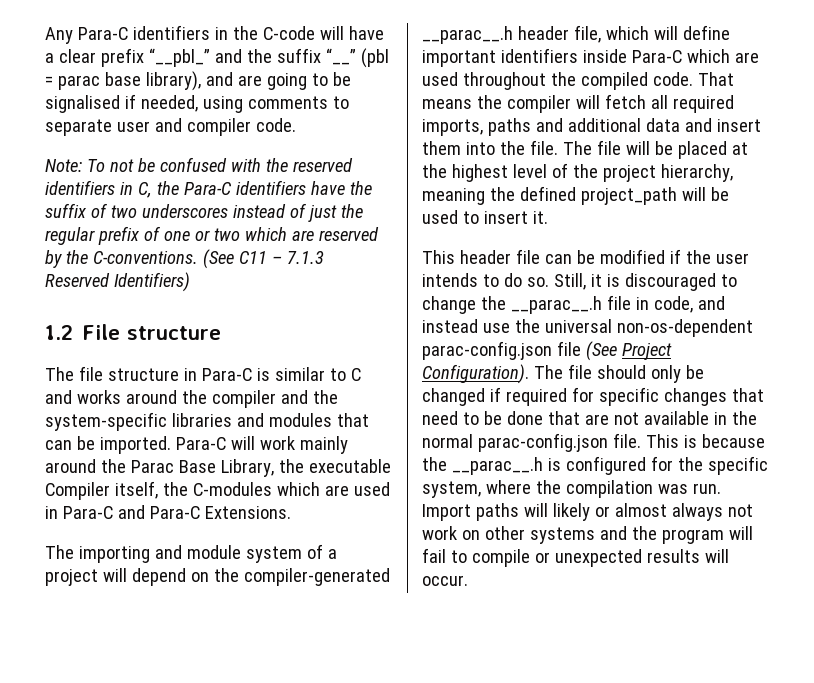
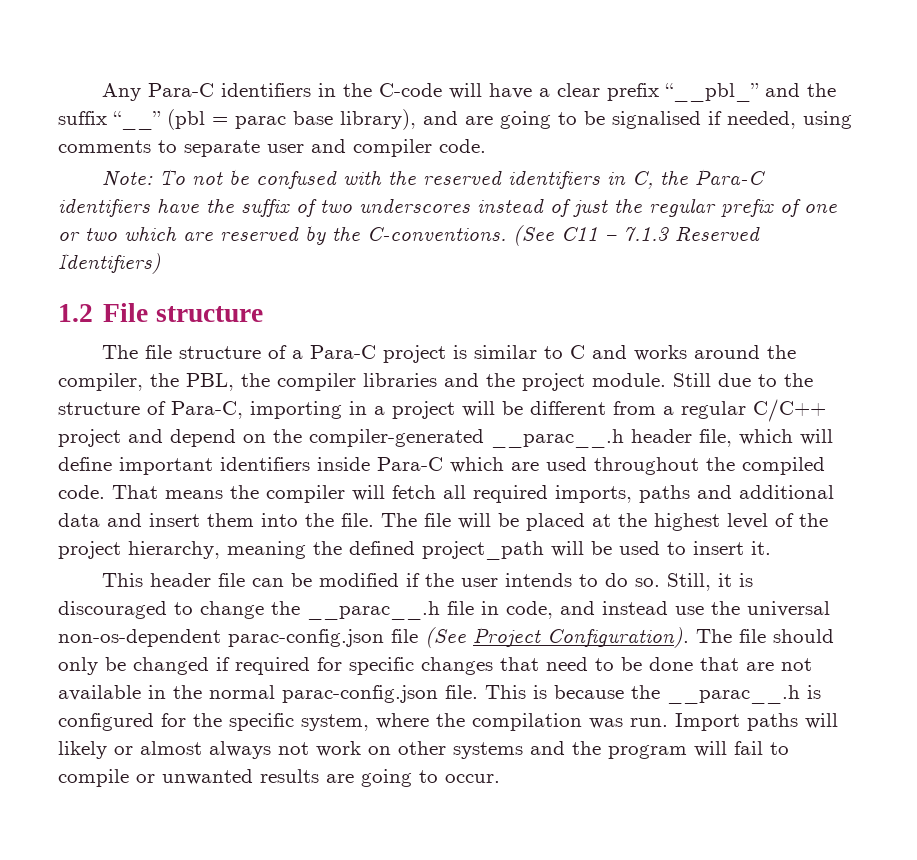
[183,368,252,381] in Para-C -> [268,345,447,363] of a Para-C project
[211,390,338,408] [45,412,369,431] [45,436,348,454] [45,459,391,477] [45,481,390,500] [45,505,291,519] [45,544,337,563] [45,568,127,586] compiler and the system-specific libraries and modules that can be imported. Para-C will work mainly around the Parac Base Library, the executable Compiler itself, the C-modules which are used in Para-C and Para-C Extensions. // The importing and module system of a project will -> [58,373,813,391] [58,399,826,422] [58,429,163,447] compiler, the PBL, the compiler libraries and the project module. Still due to the structure of Para-C, importing in a project will be different from a regular C/C++ project and
[554,549,729,567] unexpected results will -> [162,769,438,787] unwanted results are going to

